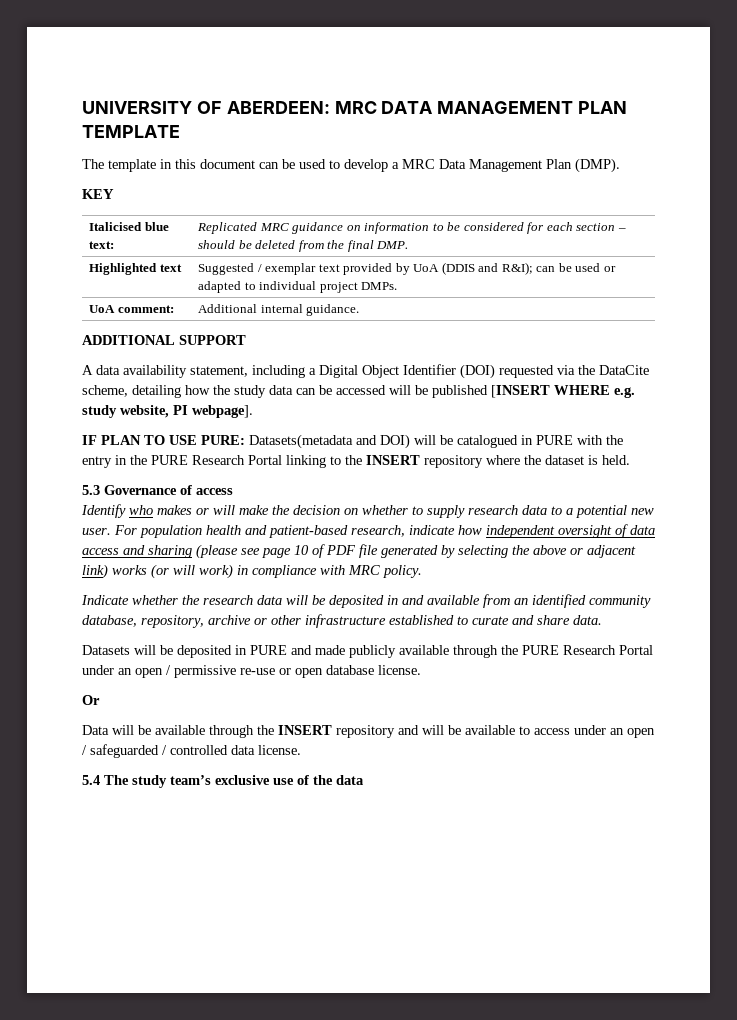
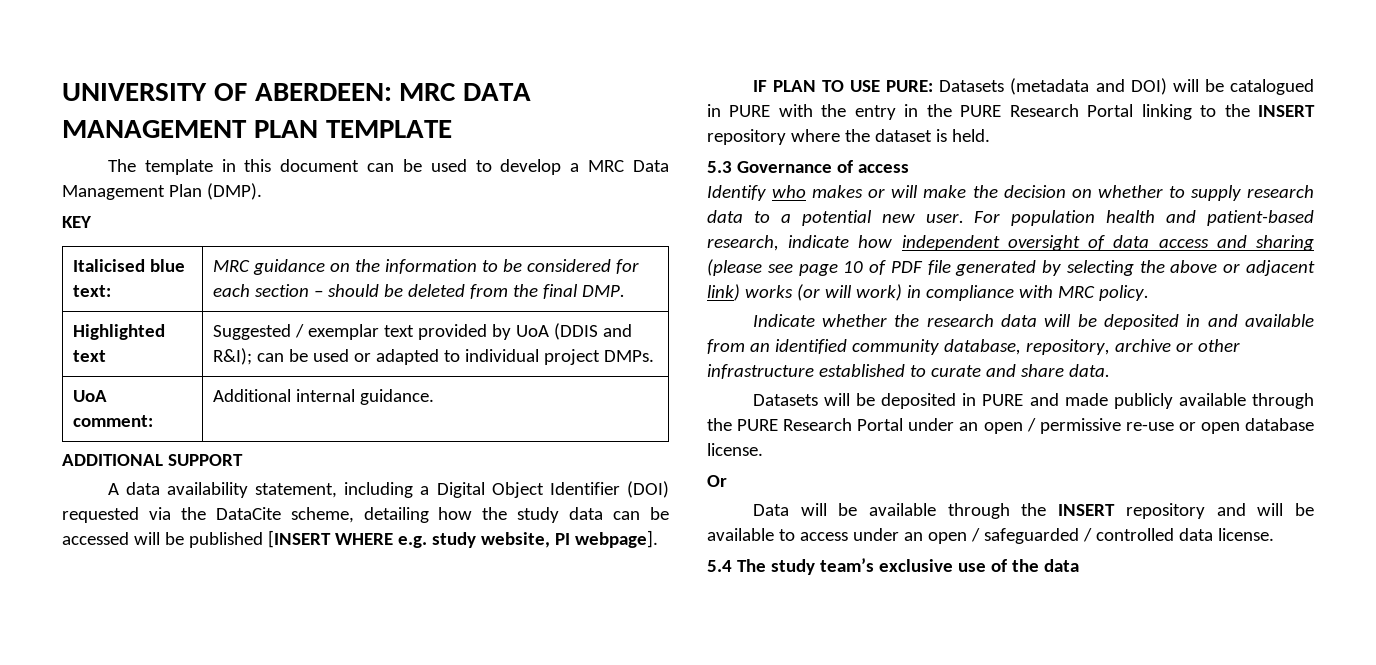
[197,222,258,234] Replicated -> (112, 291) none
(361, 228) none -> [355,259,381,272] the
[249,434,353,449] Datasets(metadata -> [939,78,1090,95] Datasets (metadata

